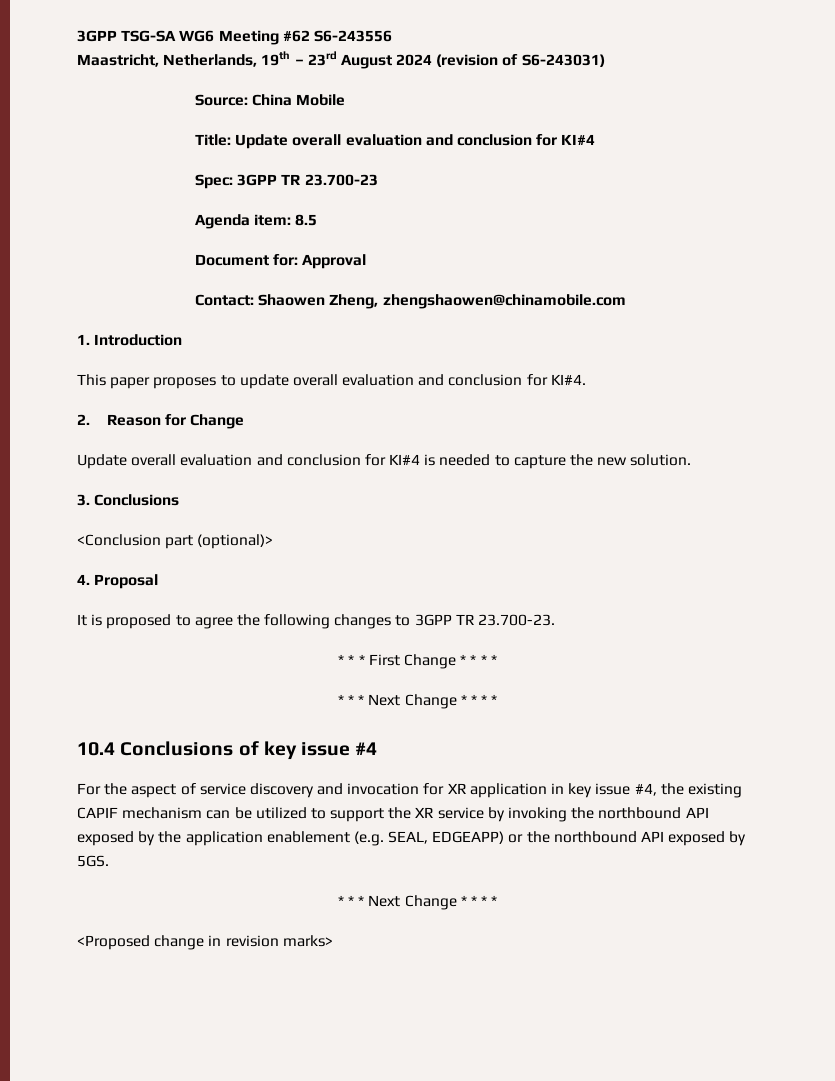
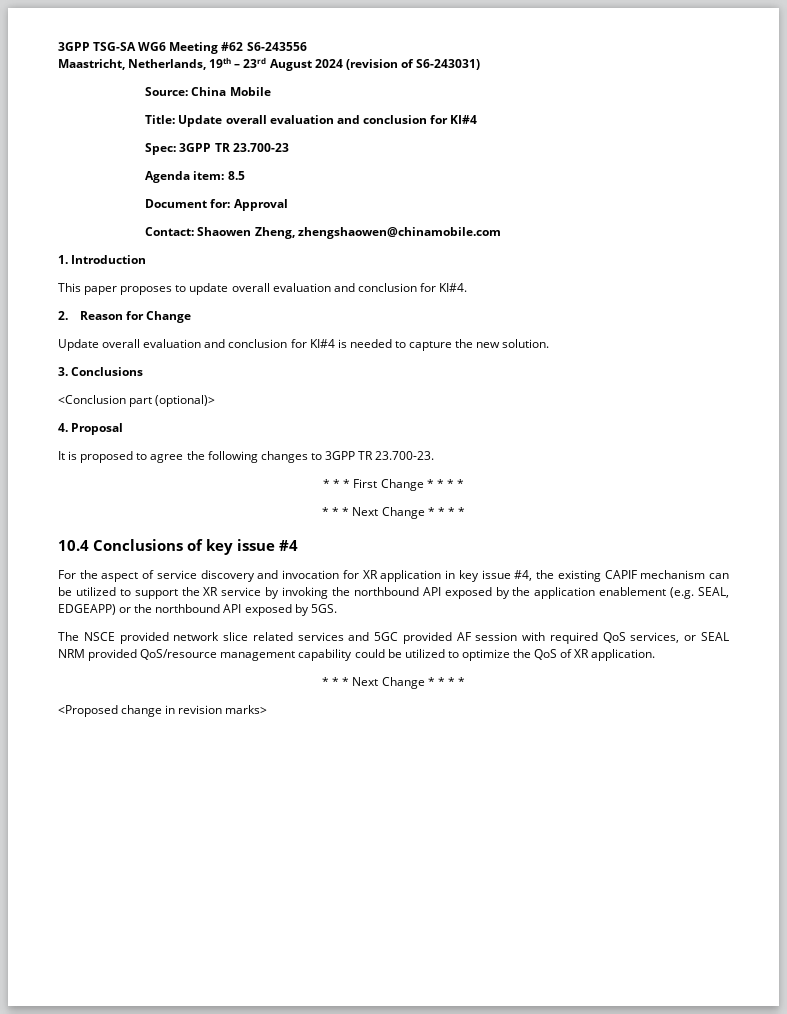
(109, 861) none -> [58,632,729,644] [58,649,656,661] // The NSCE provided network slice related services and 5GC provided AF session with required QoS services, or SEAL NRM provided QoS/resource management capability could be utilized to optimize the QoS of XR application.

